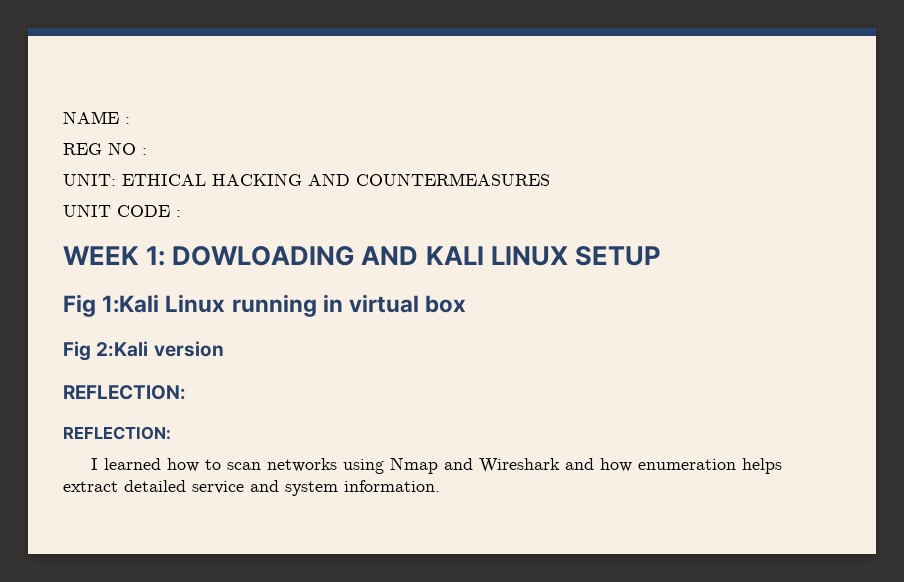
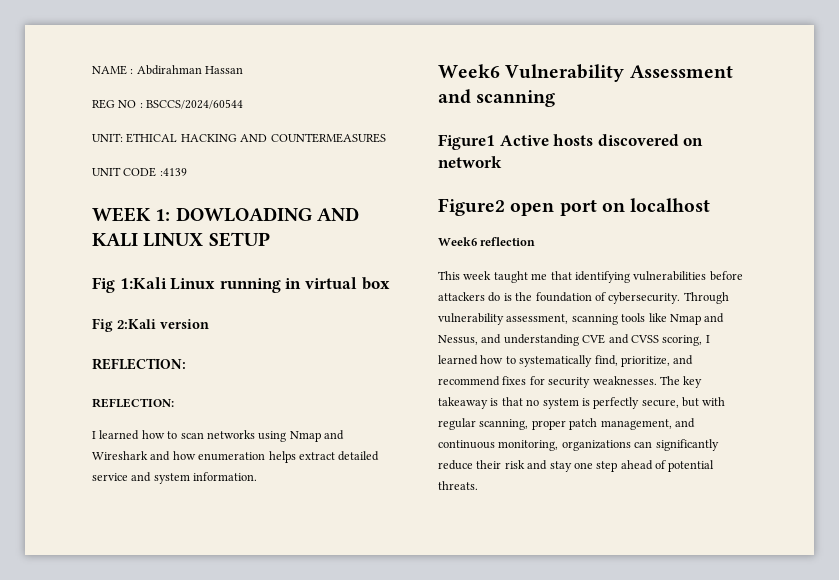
(130, 120) none -> [136,65,244,75] Abdirahman Hassan
(147, 151) none -> [146,99,244,109] BSCCS/2024/60544
[176,210,181,217] : -> [159,168,187,176] :4139
(440, 486) none -> [438,64,733,82] [438,89,556,107] [438,134,704,150] [438,156,502,168] [438,198,711,216] [438,237,536,246] [438,271,743,283] [438,292,729,304] [438,313,725,325] [438,334,710,346] [438,355,694,367] [438,376,703,388] [438,397,726,409] [438,418,695,430] [438,439,719,451] [438,460,715,472] [438,481,478,490] // Week6 Vulnerability Assessment and scanning // Figure1 Active hosts discovered on network // Figure2 open port on localhost // Week6 reflection // This week taught me that identifying vulnerabilities before attackers do is the foundation of cybersecurity. Through vulnerability assessment, scanning tools like Nmap and Nessus, and understanding CVE and CVSS scoring, I learned how to systematically find, prioritize, and recommend fixes for security weaknesses. The key takeaway is that no system is perfectly secure, but with regular scanning, proper patch management, and continuous monitoring, organizations can significantly reduce their risk and stay one step ahead of potential threats.

